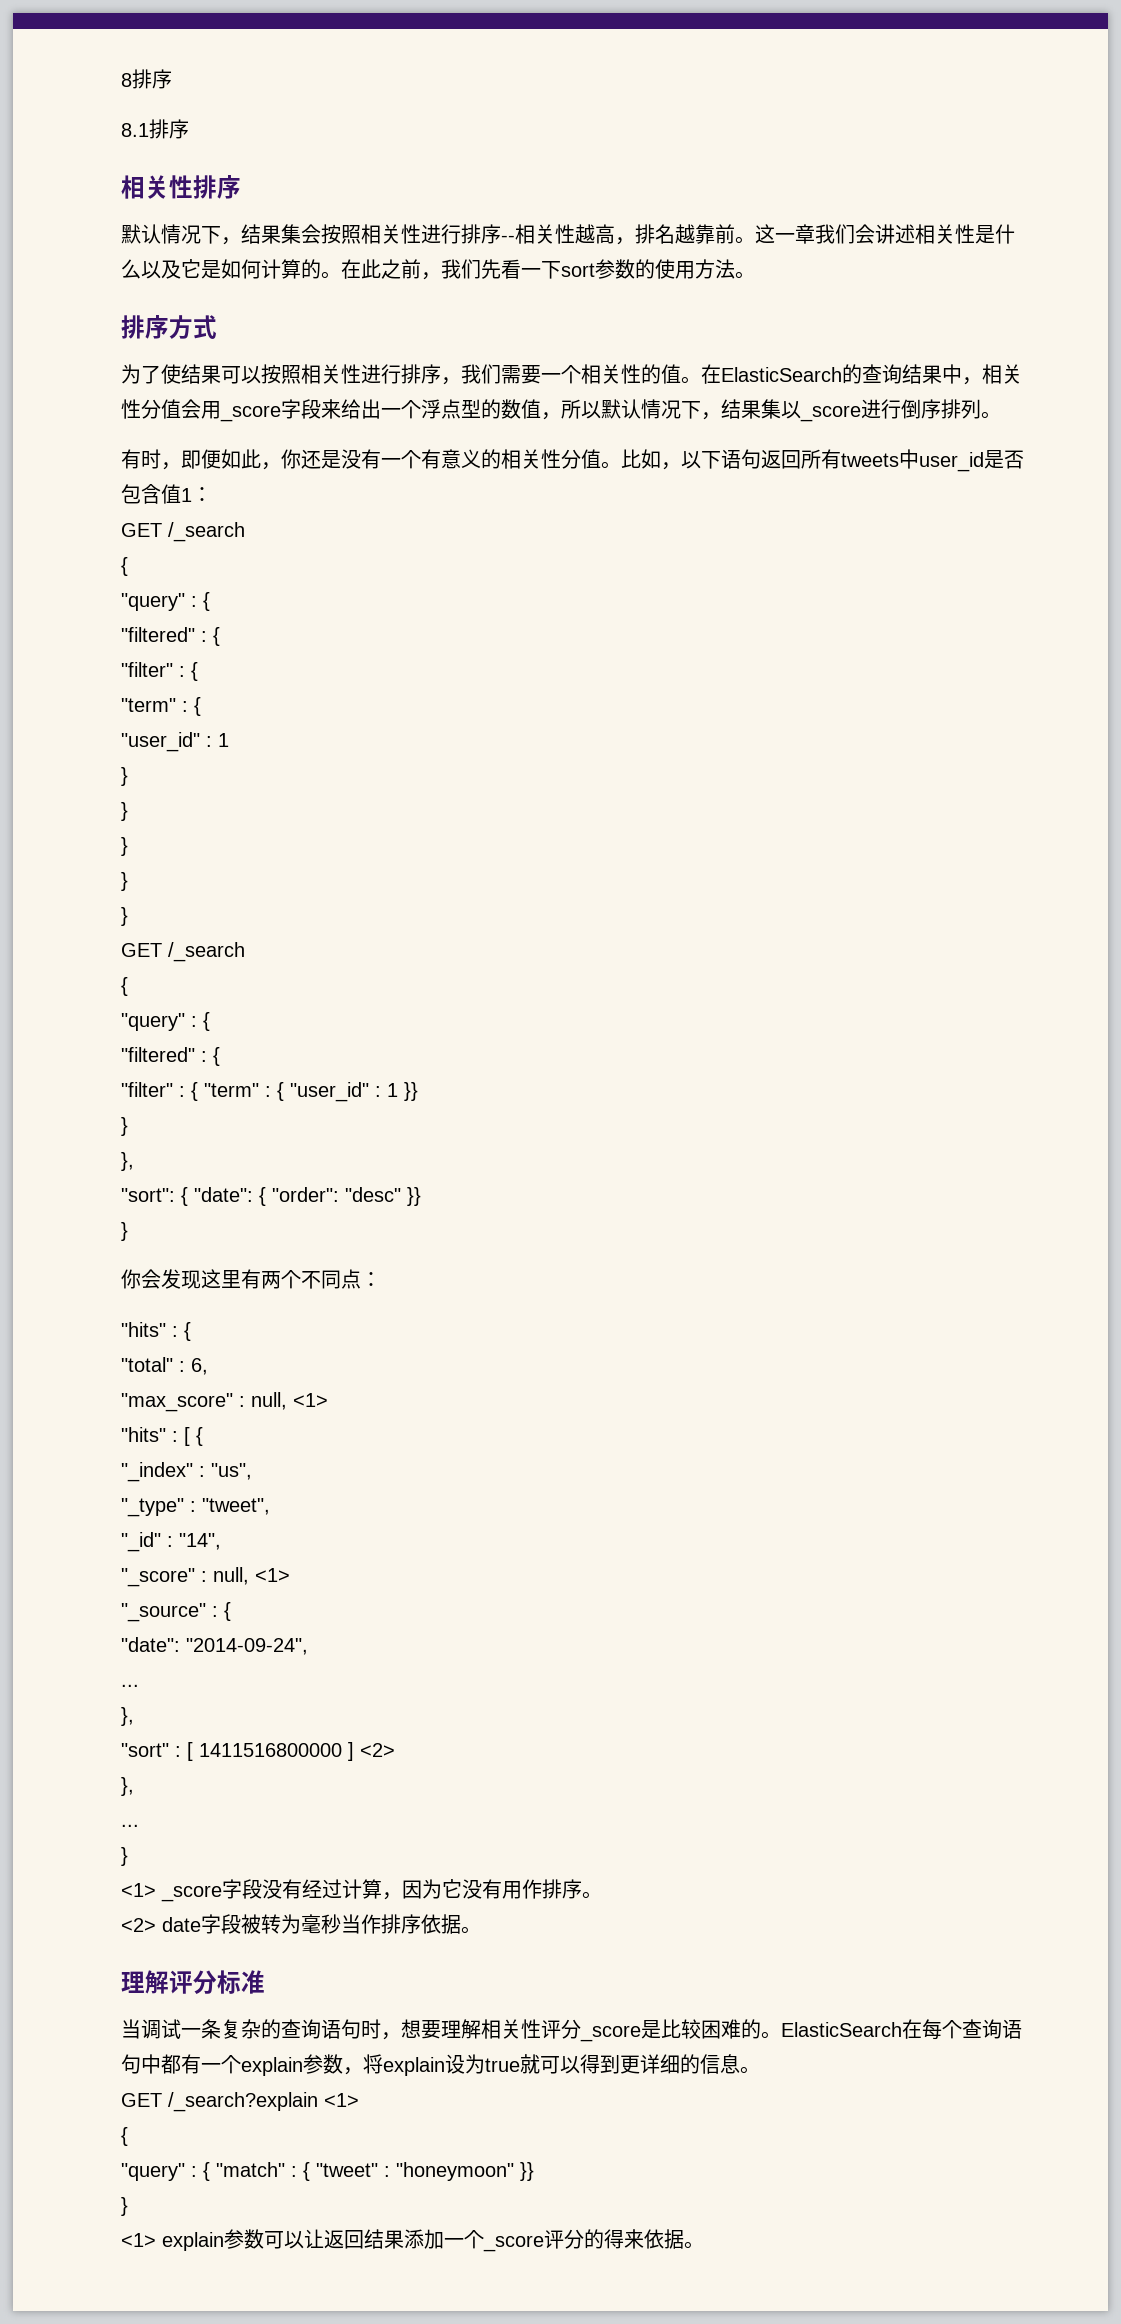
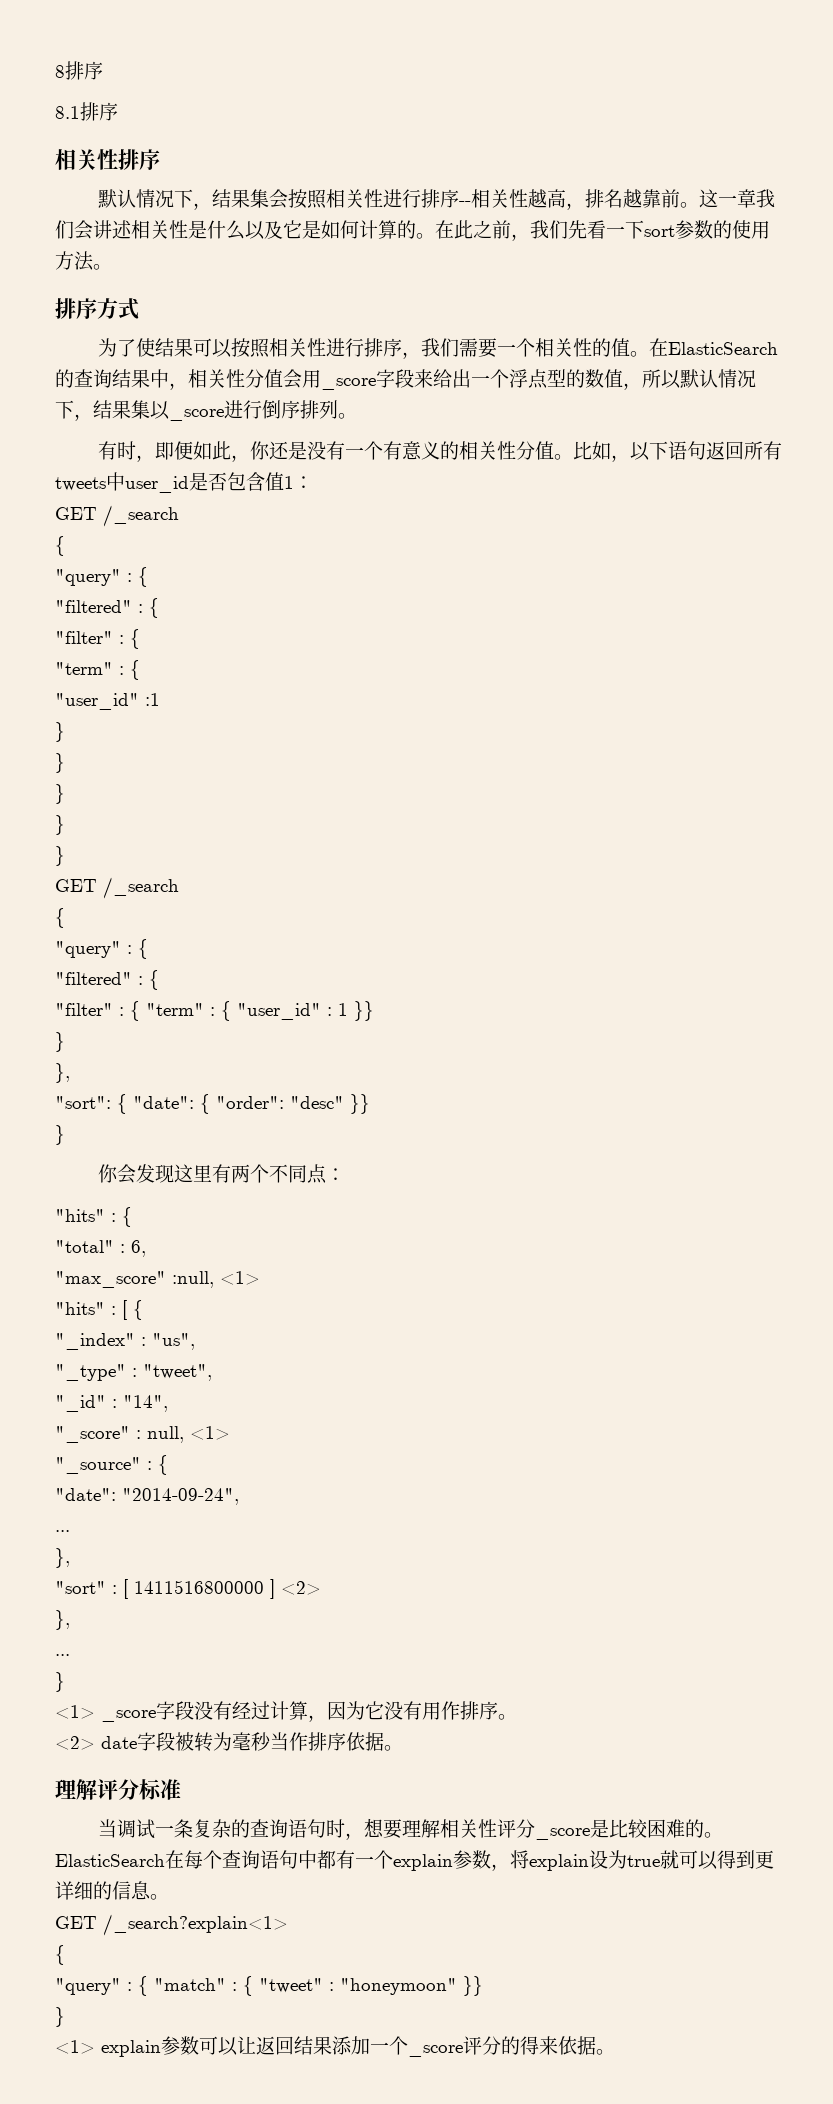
[206,733,229,747] : 1 -> [145,693,160,706] :1
[239,1392,287,1410] : null, -> [172,1271,214,1288] :null,
[168,2092,359,2112] /_search?explain <1> -> [103,1914,288,1936] /_search?explain<1>

